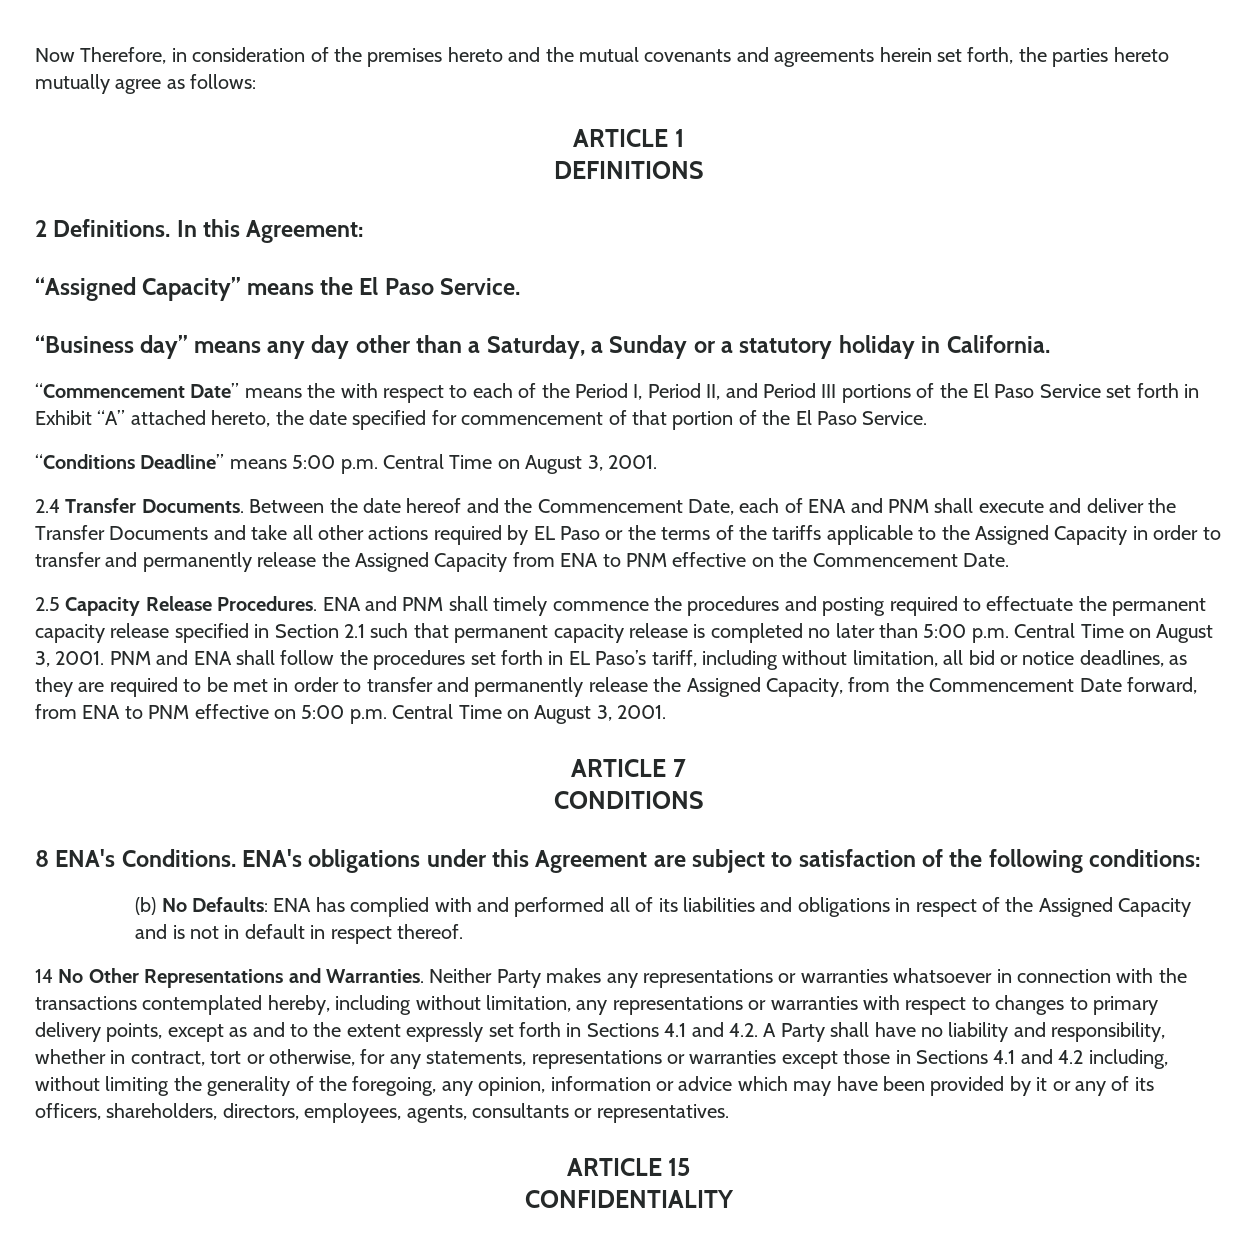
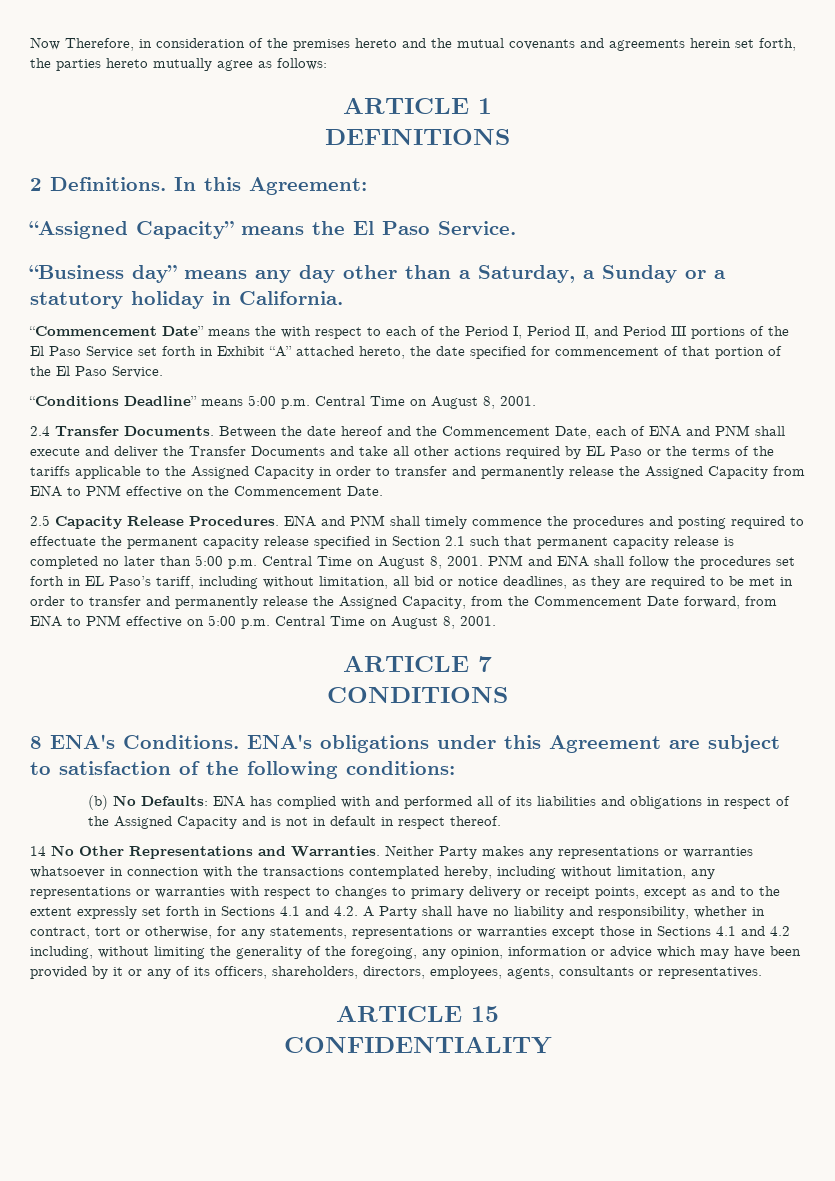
[587,455,603,471] 3, -> [483,396,495,409] 8,
[35,651,50,667] 3, -> [430,556,442,569] 8,
[596,705,612,721] 3, -> [443,616,455,629] 8,
(101, 1032) none -> [526,887,590,899] or receipt

